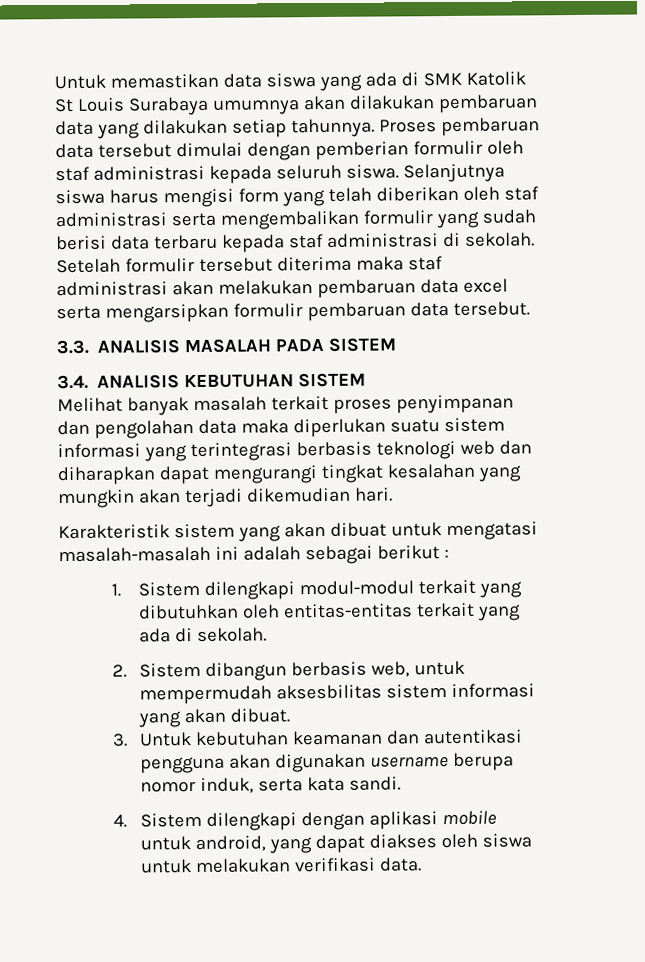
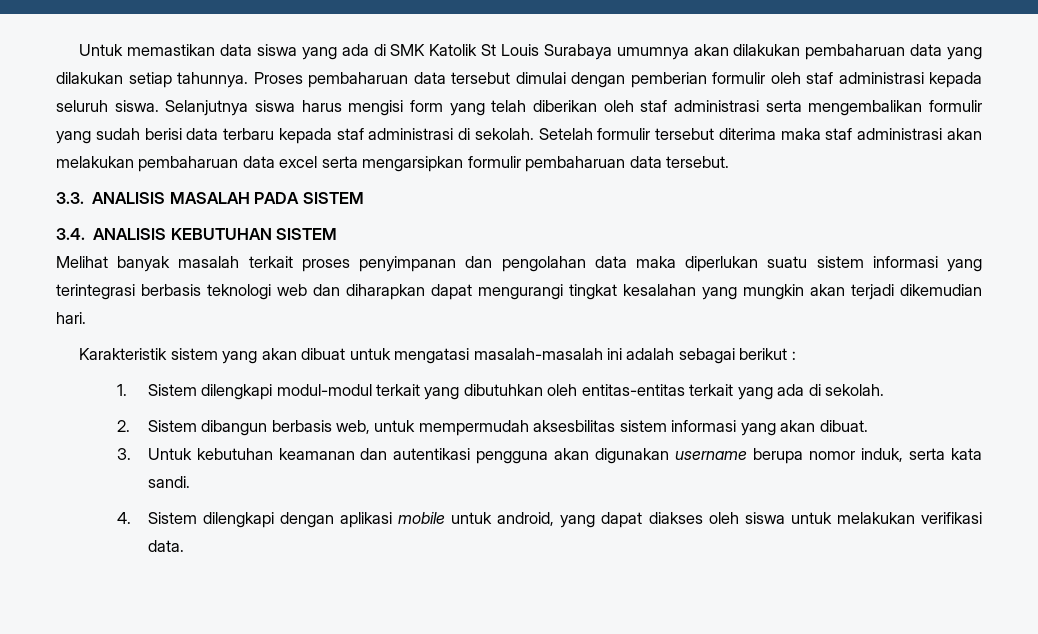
[437,94,538,114] pembaruan -> [805,44,906,60] pembaharuan
[440,117,540,137] pembaruan -> [308,72,408,88] pembaharuan
[316,279,416,299] pembaruan -> [138,156,239,172] pembaharuan
[306,302,406,322] pembaruan -> [525,156,626,172] pembaharuan

